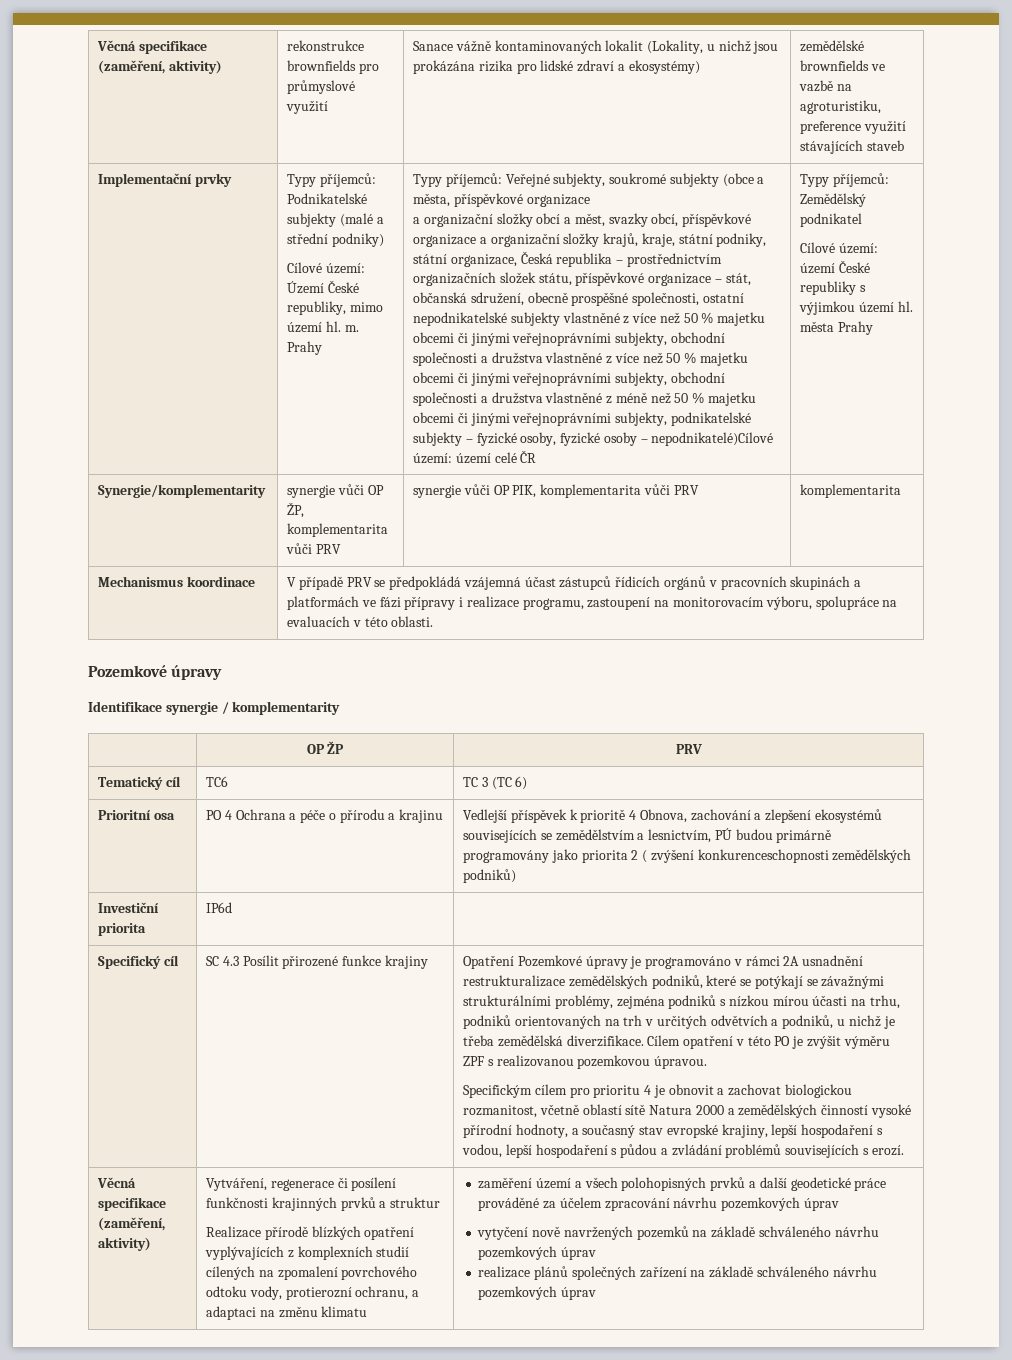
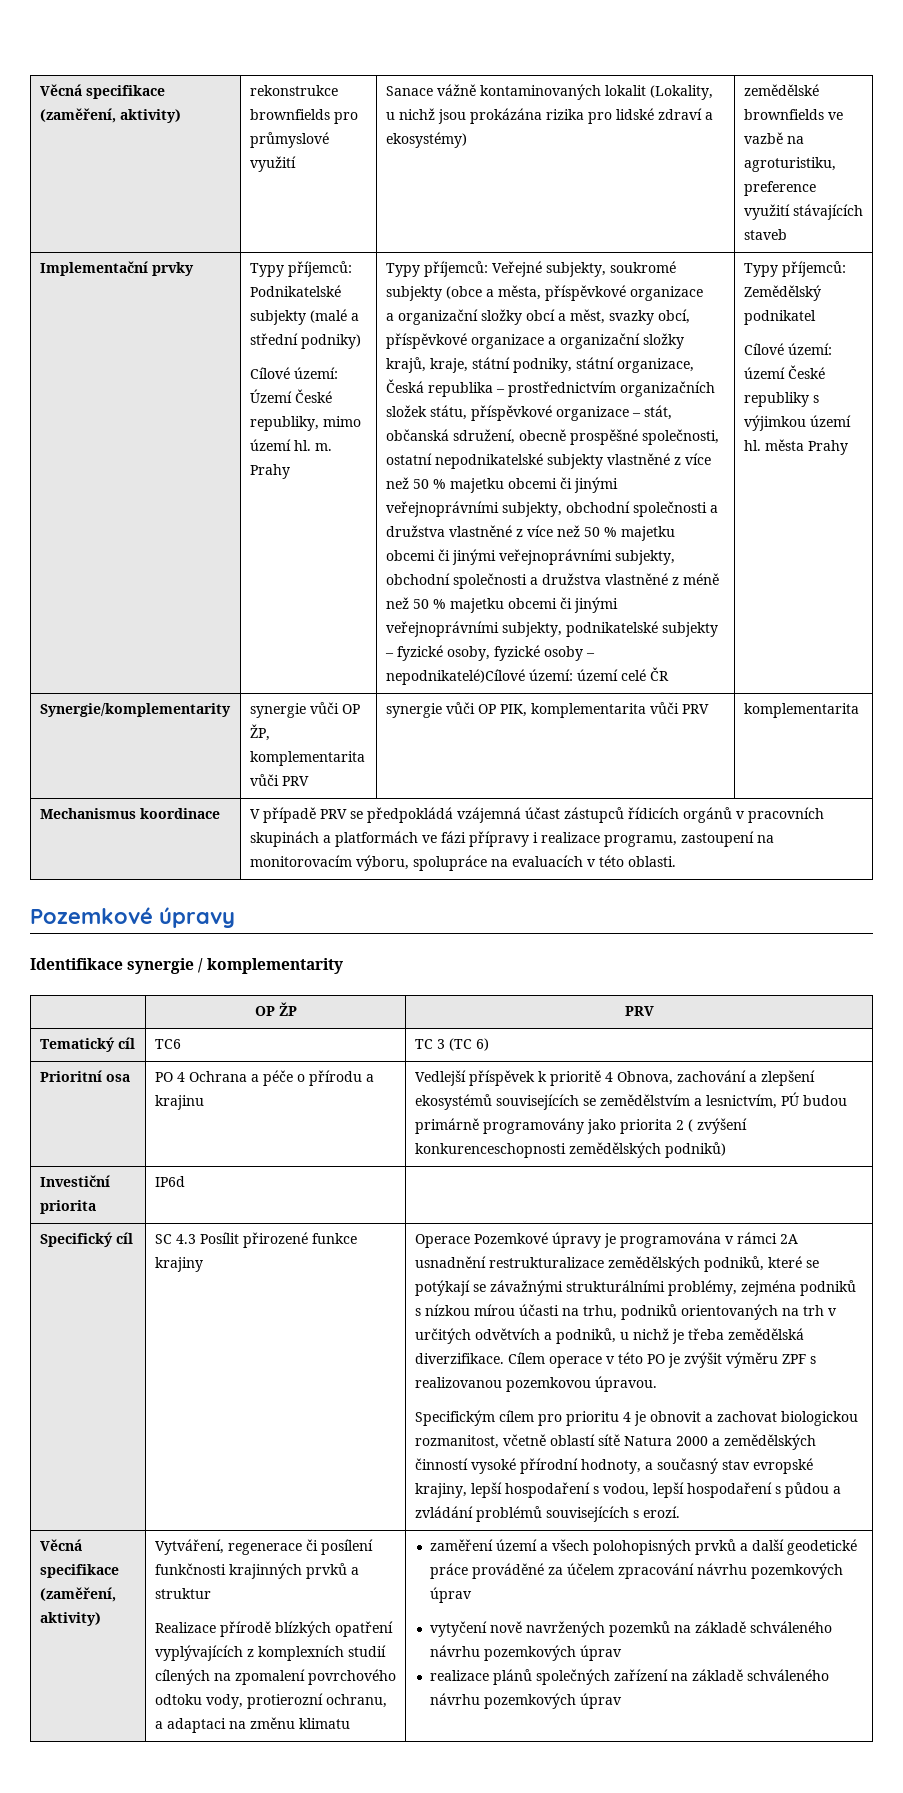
[462,955,514,969] Opatření -> [414,1234,470,1248] Operace
[645,956,732,969] programováno -> [619,1232,721,1248] programována
[683,1035,734,1049] opatření -> [548,1356,602,1368] operace

